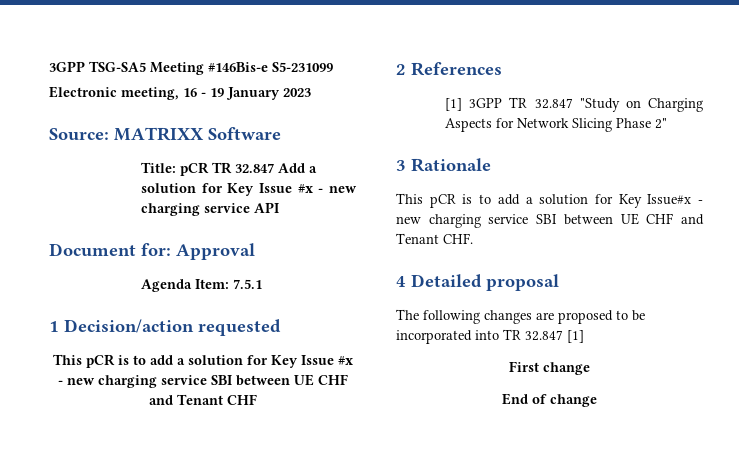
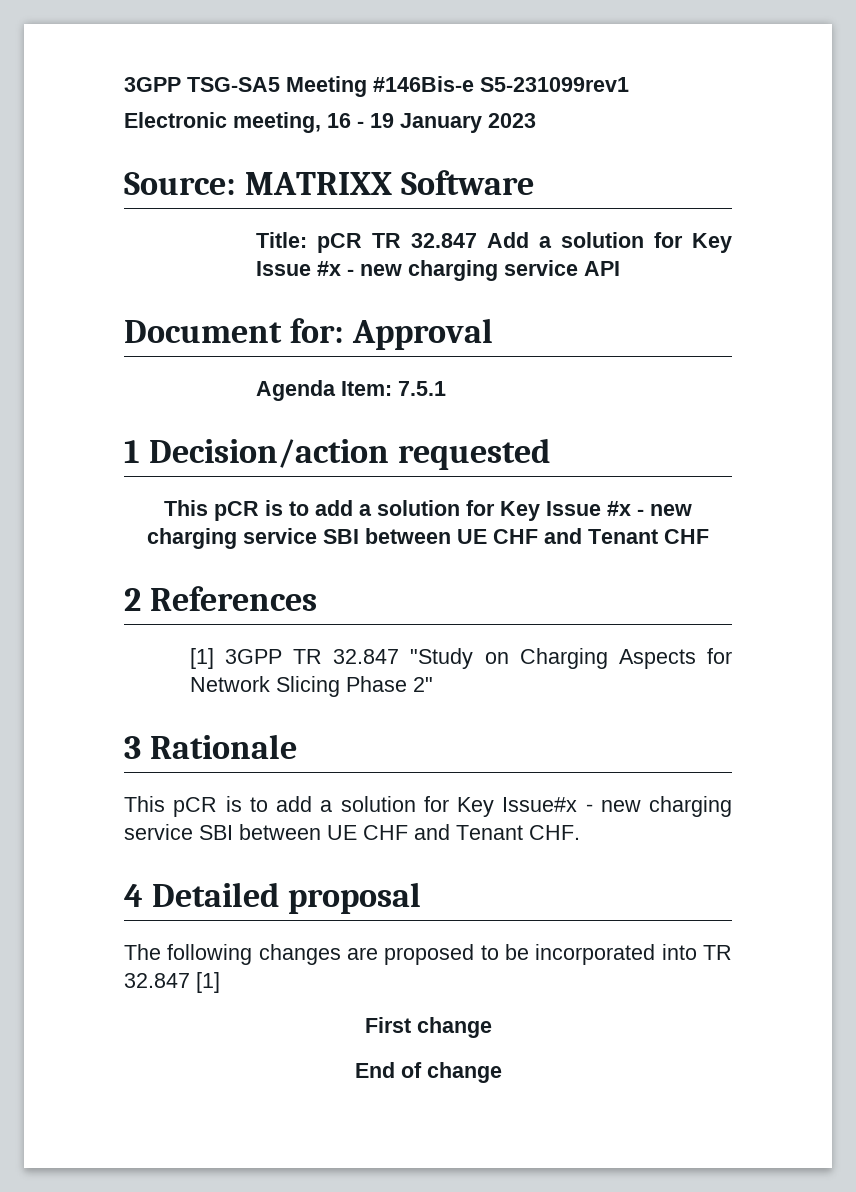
[272,62,333,72] S5-231099 -> [480,77,629,92] S5-231099rev1

